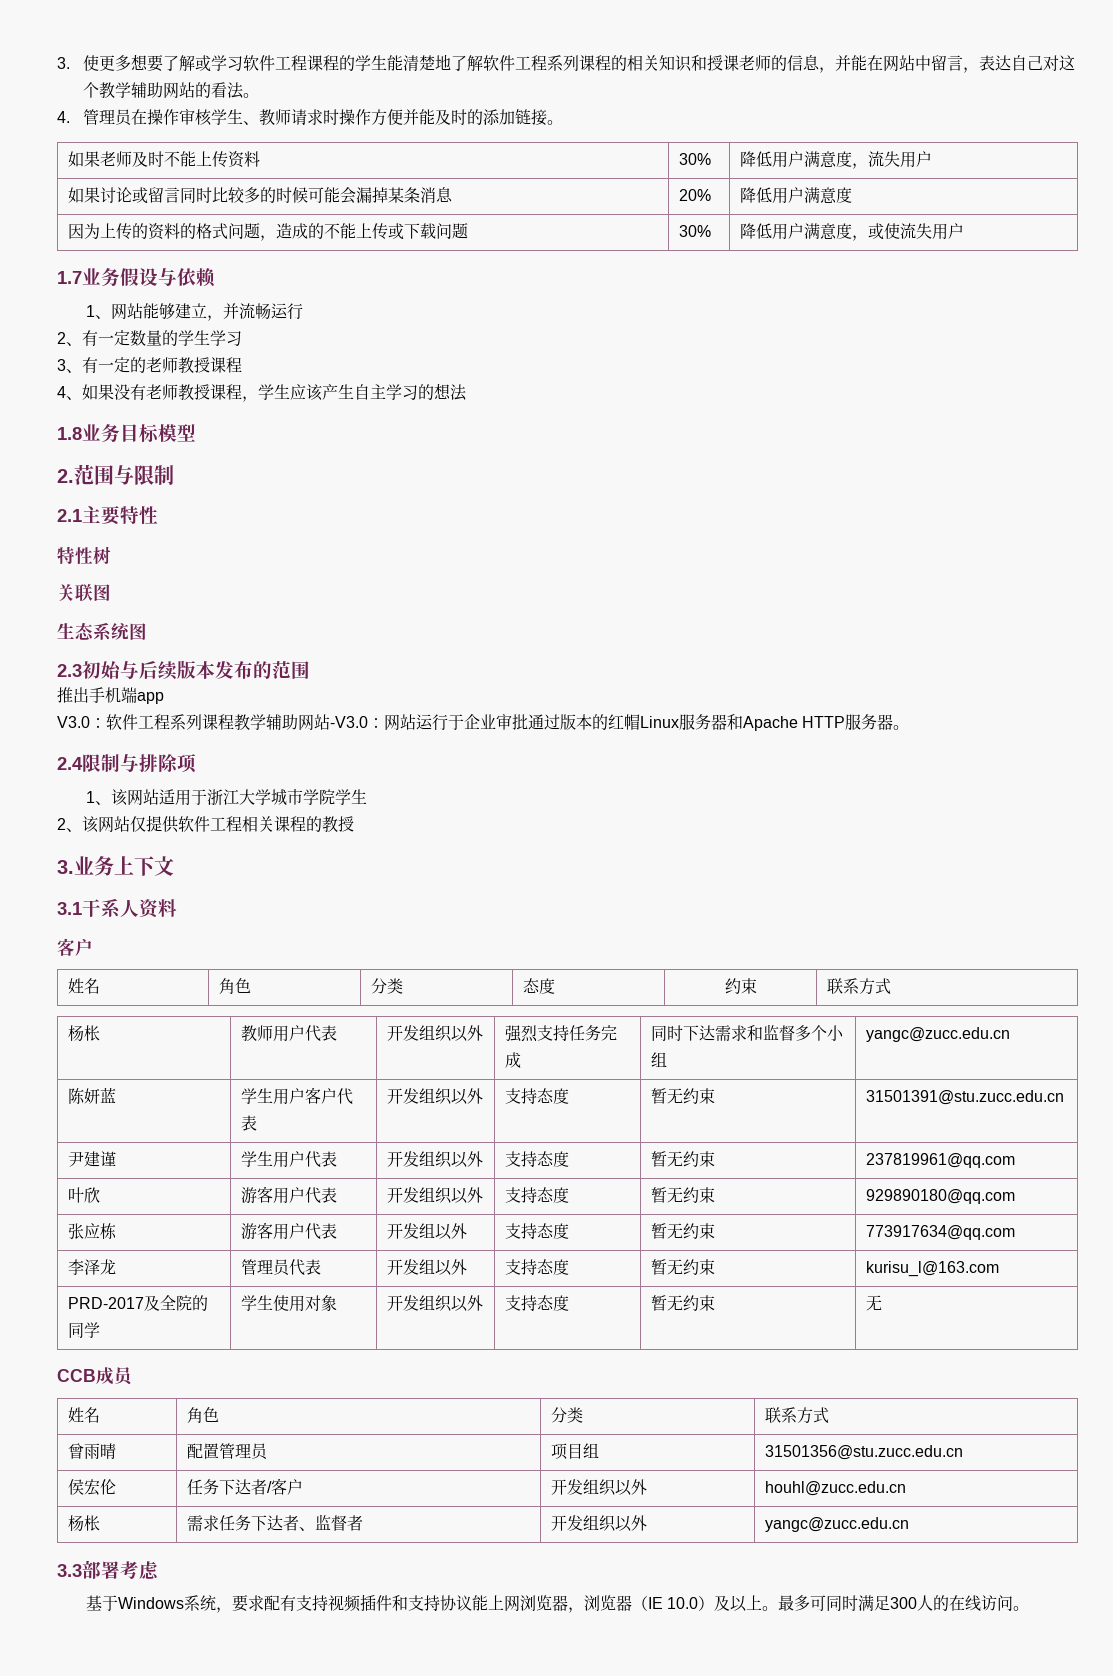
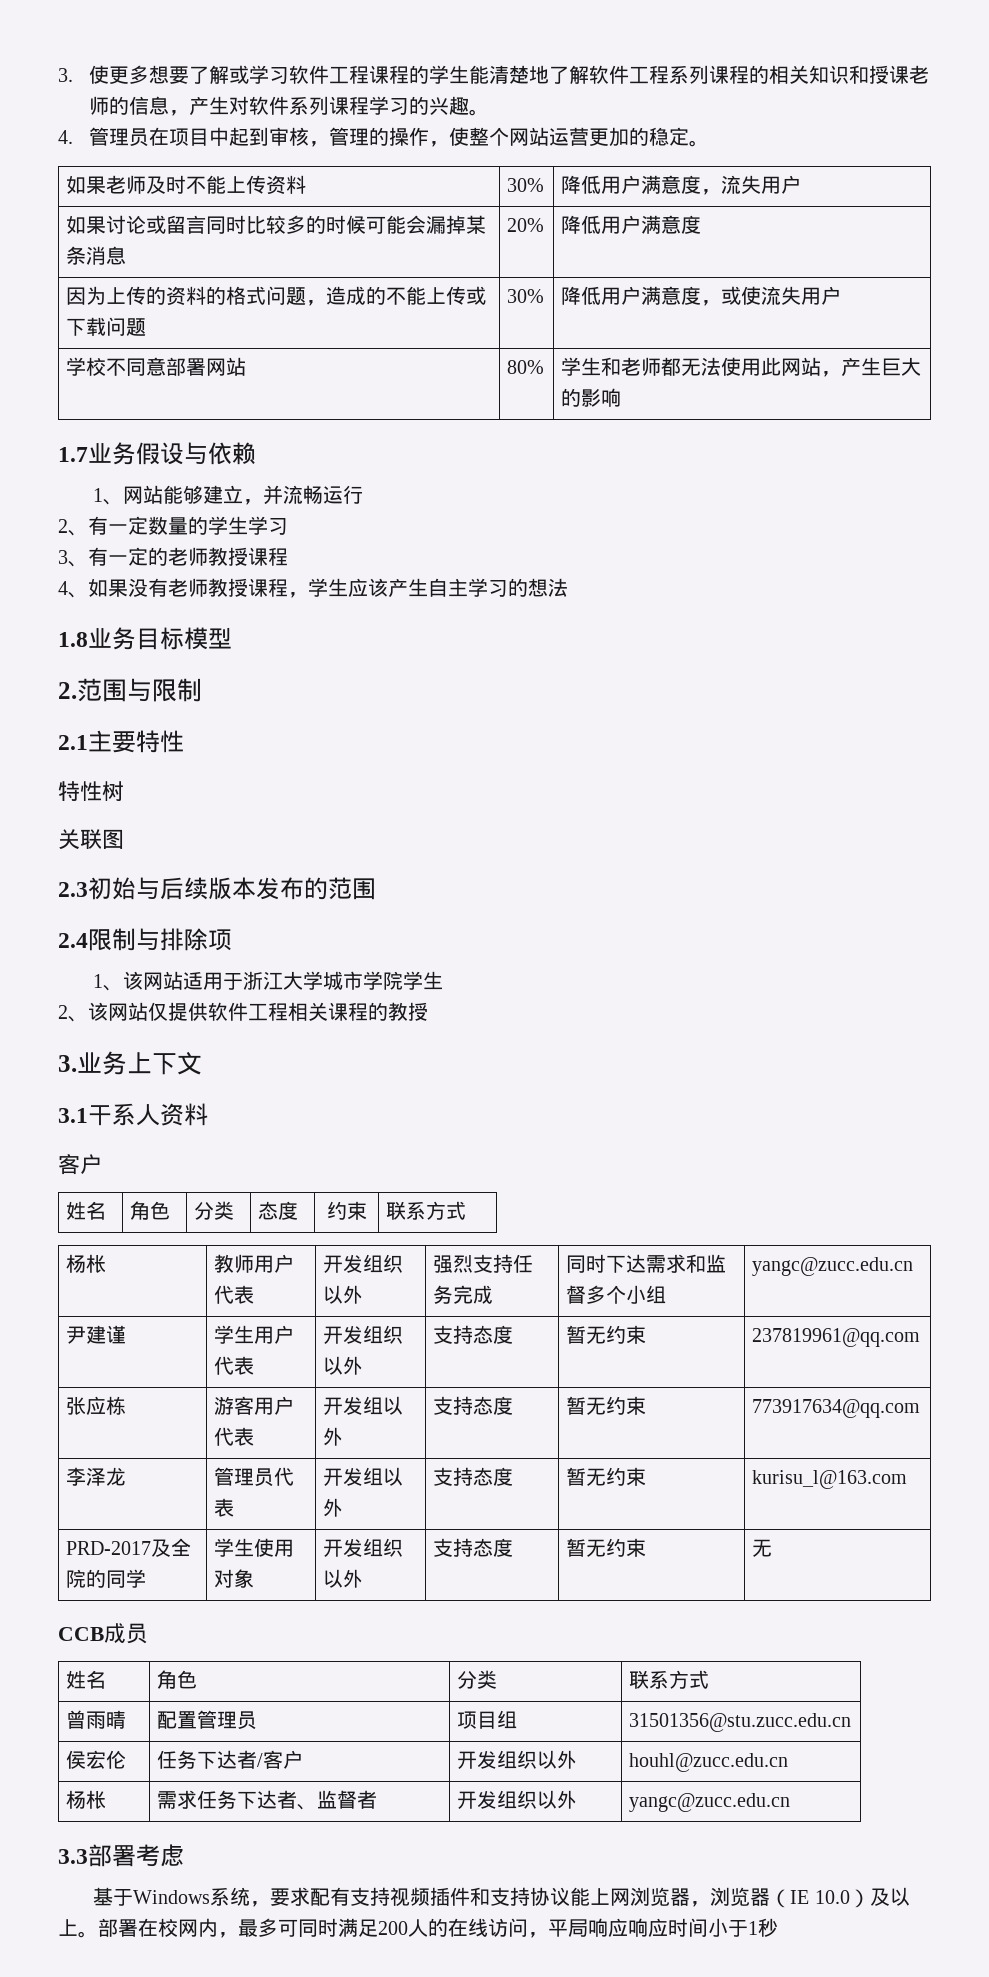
[834,55,1075,73] [82,82,259,99] [57,108,547,126] 并能在网站中留言，表达自己对这个教学辅助网站的看法。 // 4.管理员在操作审核学生、教师请求时操作方便并能及时的添加链接 -> [189,96,490,116] [58,127,690,147] 产生对软件系列课程学习的兴趣。 // 4.管理员在项目中起到审核，管理的操作，使整个网站运营更加的稳定
(965, 231) none -> [66,357,247,376] [507,360,545,374] [561,357,922,377] [561,388,622,407] // 学校不同意部署网站 | 80% | 学生和老师都无法使用此网站，产生巨大的影响
[57,622,147,641] // 生态系统图 -> (124, 839) none
[57,687,164,704] [57,713,910,731] // 推出手机端app // V3.0：软件工程系列课程教学辅助网站-V3.0：网站运行于企业审批通过版本的红帽Linux服务器和Apache HTTP服务器。 -> (376, 889) none
[68,1087,117,1104] [241,1087,354,1105] [241,1115,258,1131] [387,1088,484,1105] [505,1088,570,1104] [651,1088,716,1104] [866,1090,1065,1105] // 陈妍蓝 | 学生用户客户代表 | 开发组织以外 | 支持态度 | 暂无约束 | 31501391@stu.zucc.edu.cn -> (914, 1266) none
[68,1187,101,1203] [241,1186,338,1204] [387,1187,484,1204] [505,1187,570,1203] [651,1187,716,1203] [866,1189,1016,1204] // 叶欣 | 游客用户代表 | 开发组织以外 | 支持态度 | 暂无约束 | 929890180@qq.com -> (921, 1337) none
(779, 1608) none -> [98,1918,238,1938] 部署在校网内，
[890,1597,918,1609] 300 -> [378,1921,408,1935] 200
[1013,1606,1030,1611] 。 -> [528,1918,778,1938] ，平局响应响应时间小于1秒

